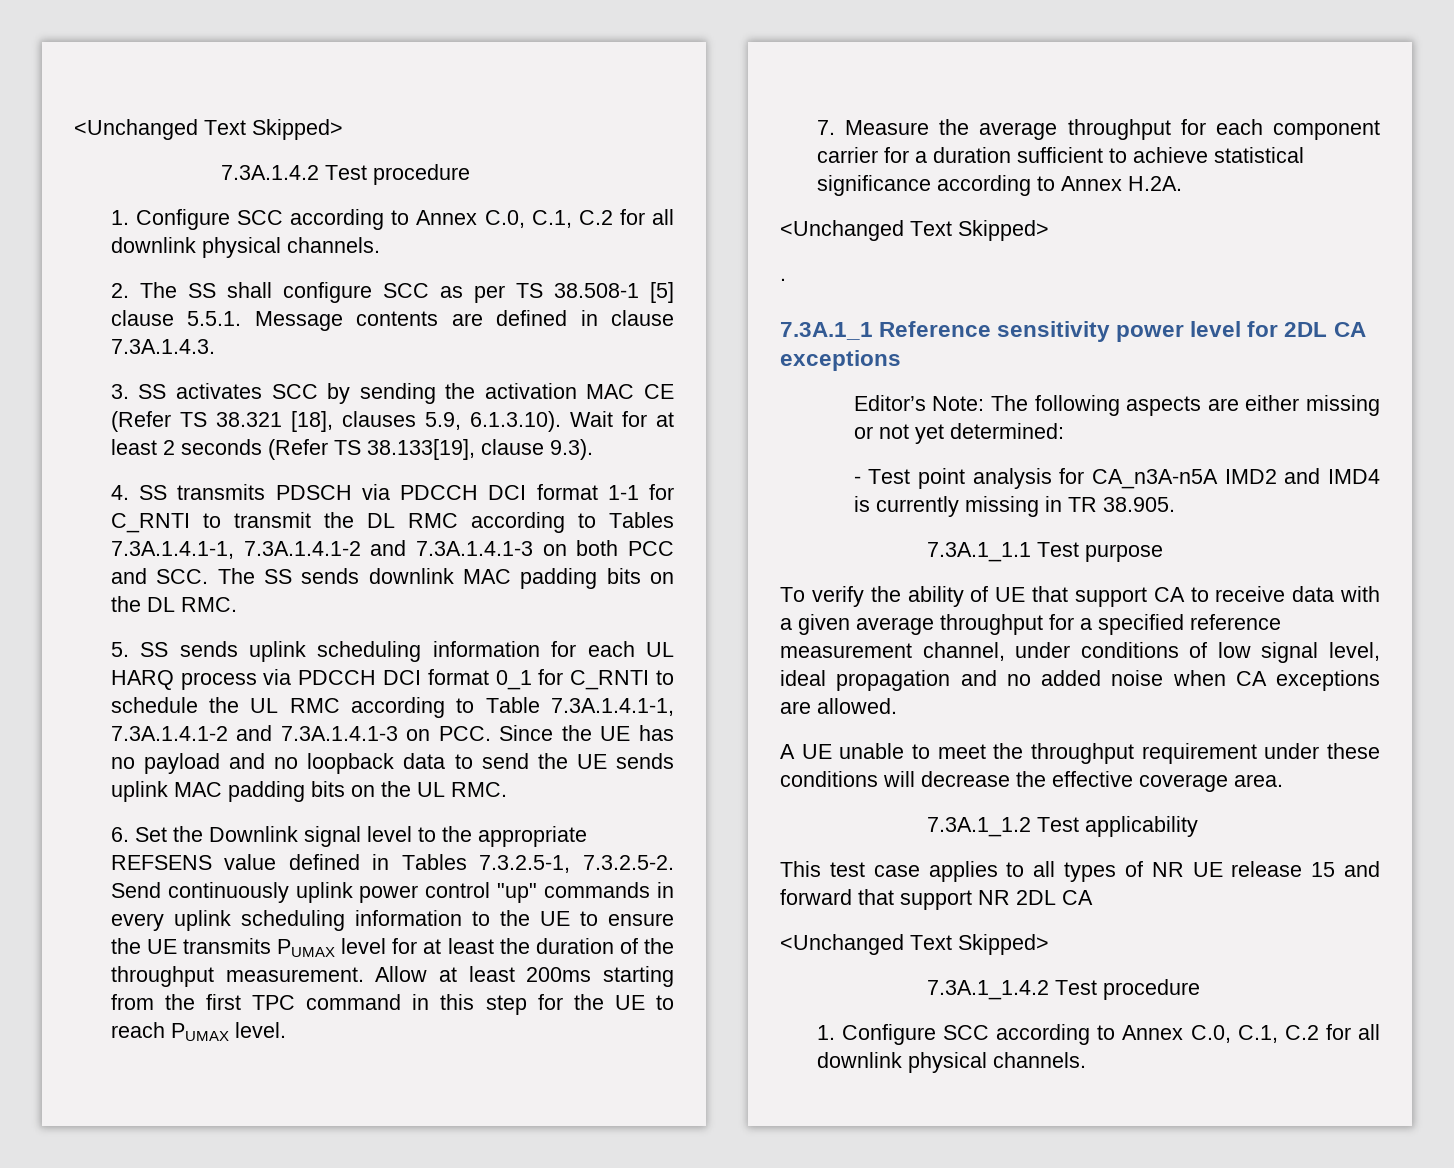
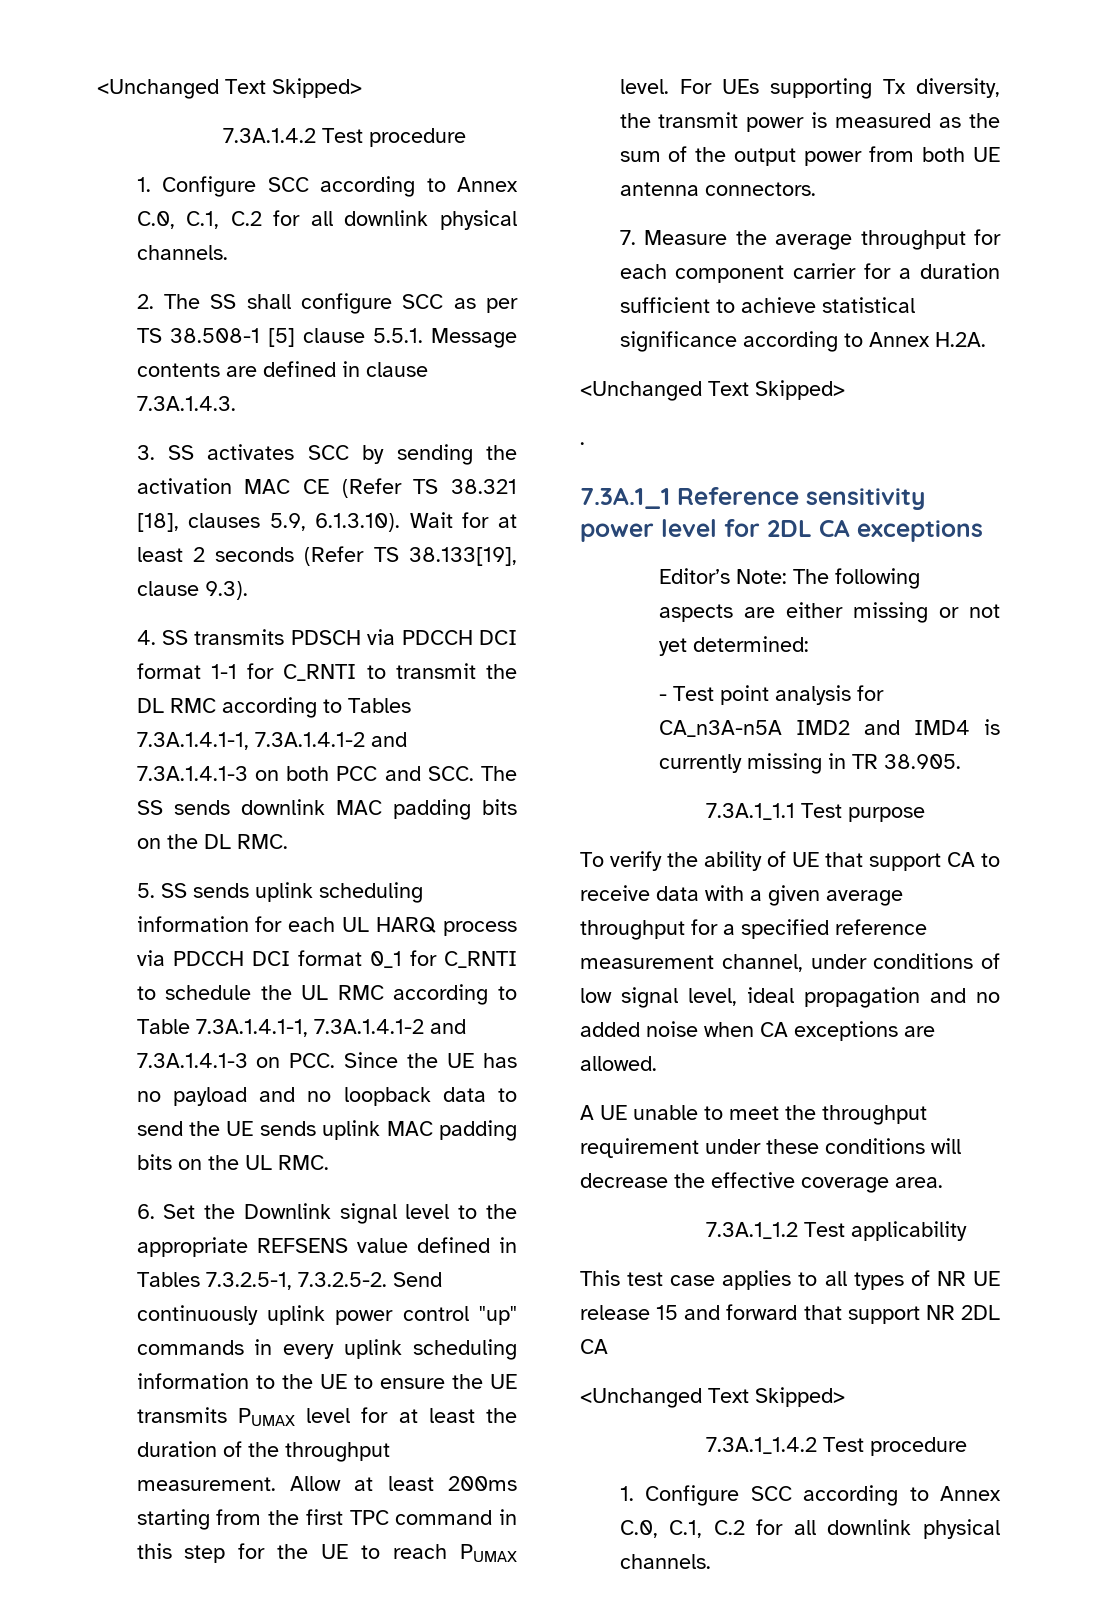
(286, 1030) none -> [679,78,1000,99] [619,112,1000,132] [619,146,1000,166] [619,182,816,196] For UEs supporting Tx diversity, the transmit power is measured as the sum of the output power from both UE antenna connectors.

